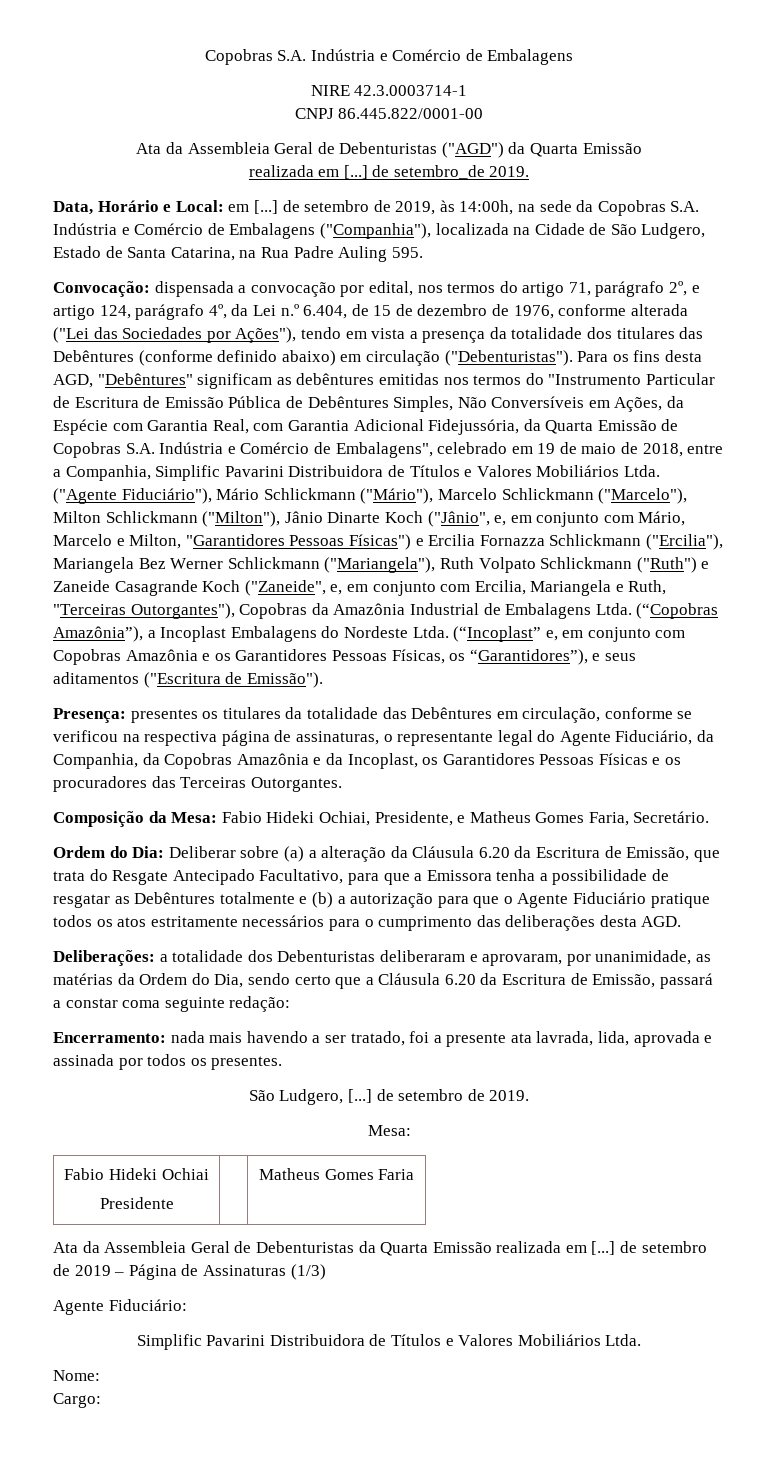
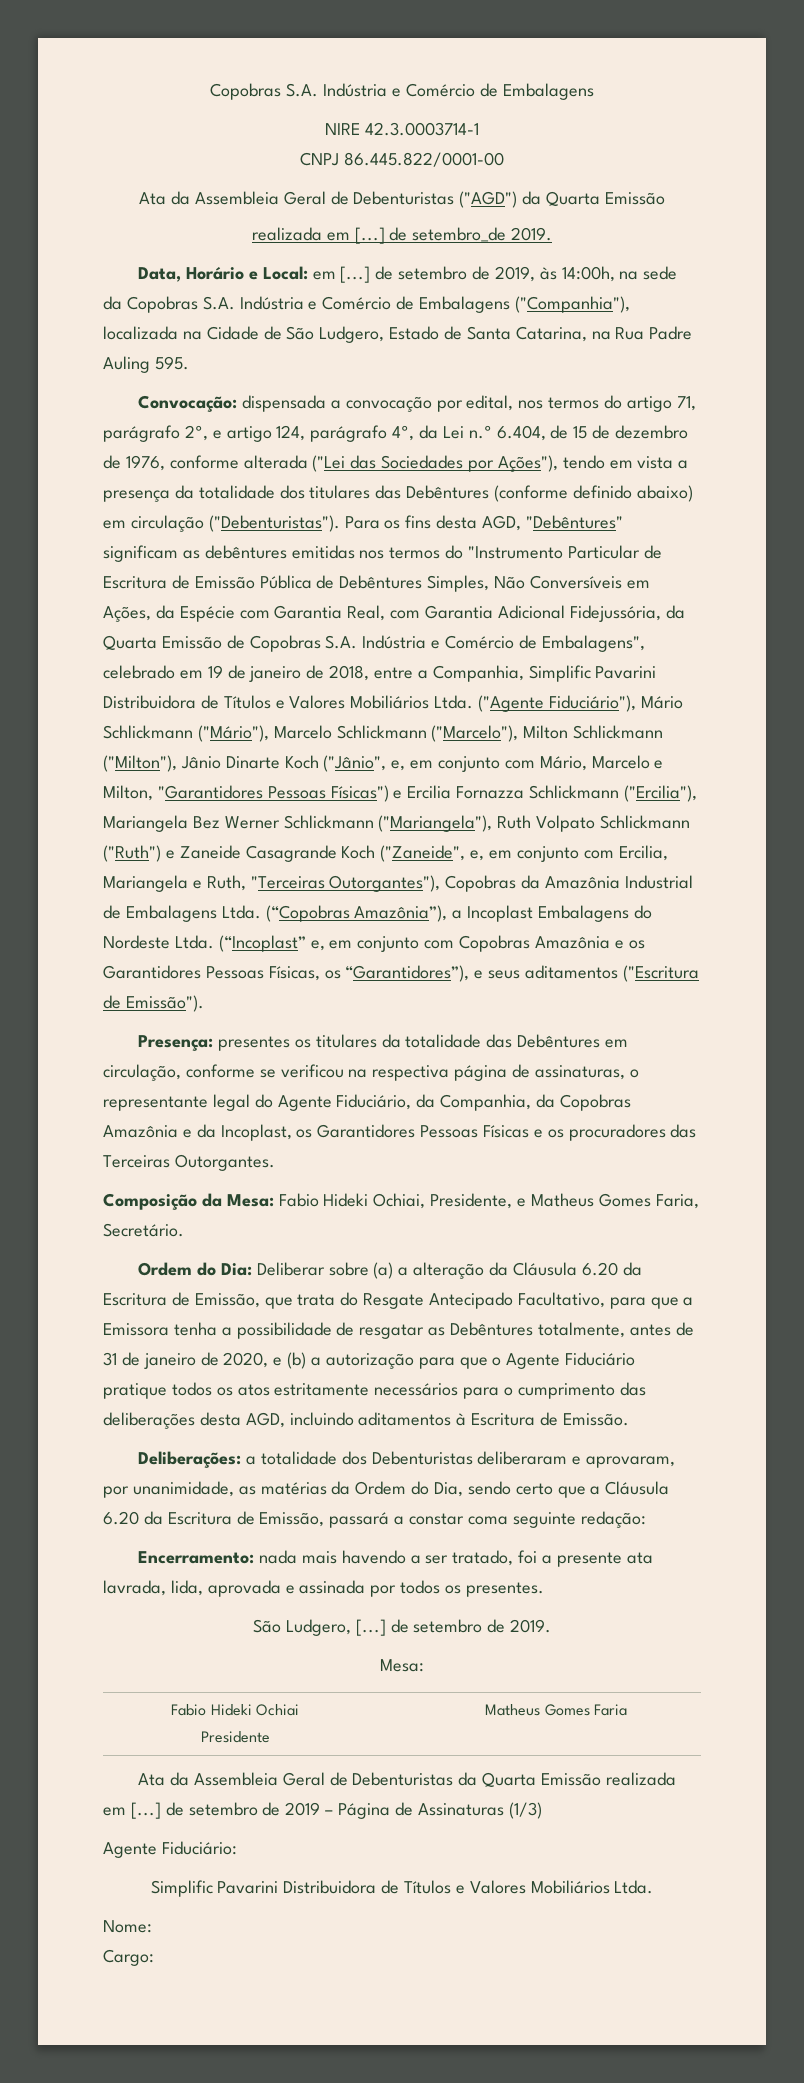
[581,443,617,454] maio -> [249,666,302,682] janeiro
[219,892,295,904] totalmente -> [537,1322,694,1338] [103,1352,269,1369] totalmente, antes de 31 de janeiro de 2020,
[641,916,682,927] AGD. -> [245,1412,629,1428] AGD, incluindo aditamentos à Escritura de Emissão.

